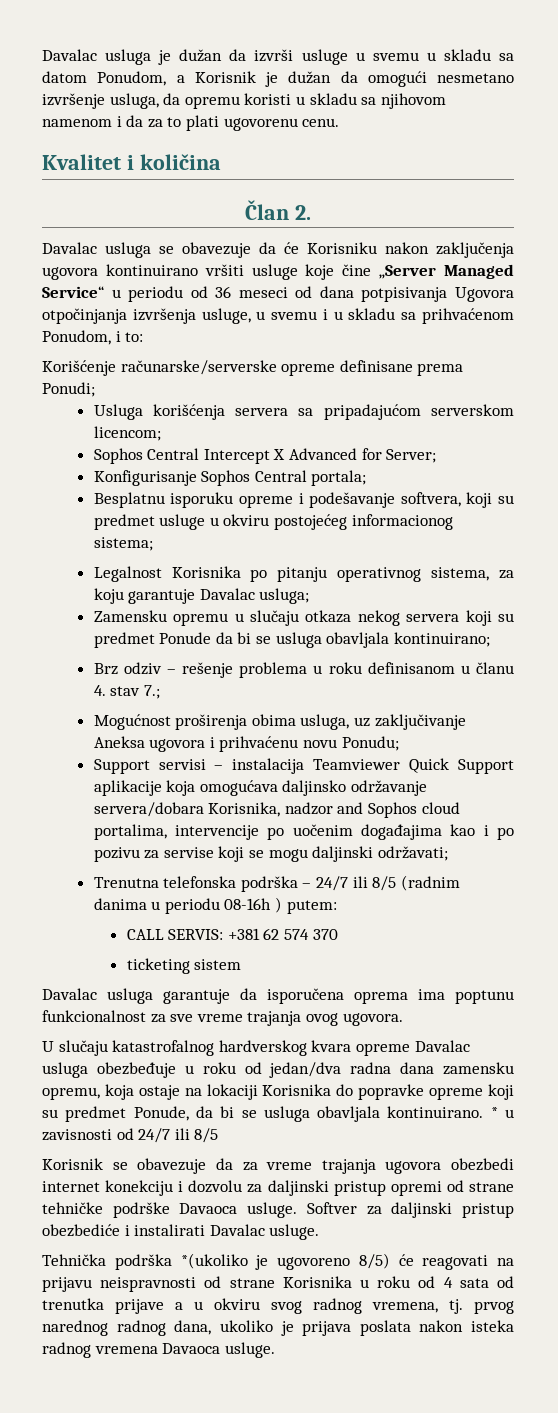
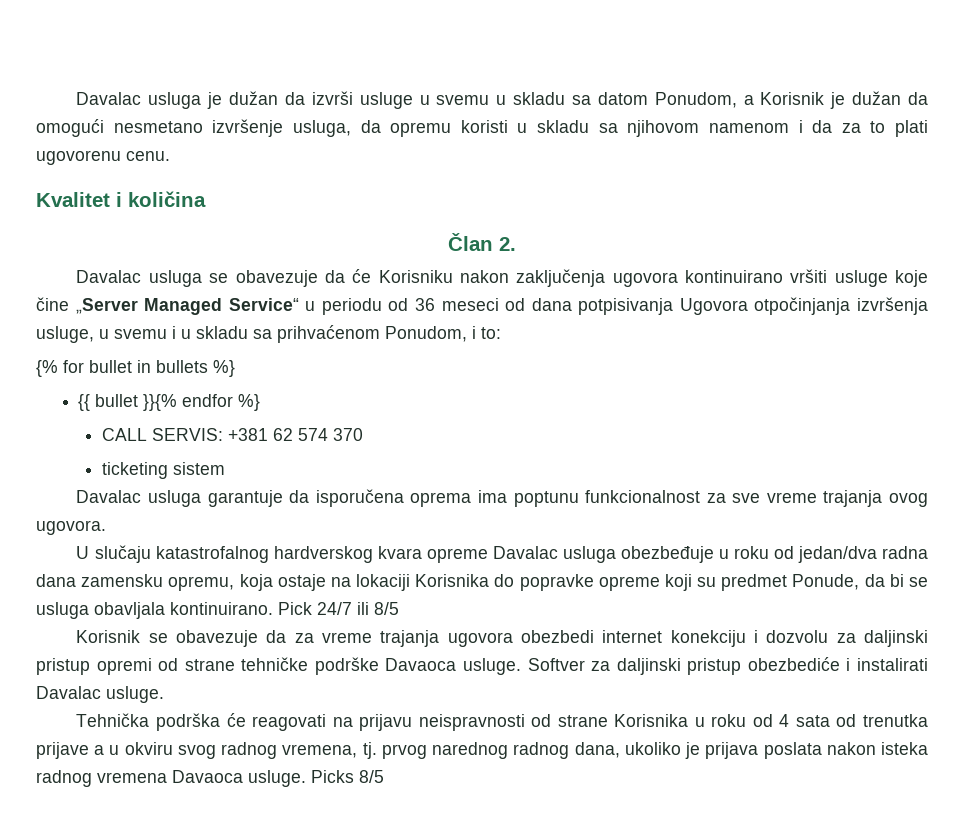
[42,360,464,376] [42,382,95,397] [93,404,514,420] [93,426,161,441] [93,448,437,464] [93,470,367,486] [93,492,514,508] [93,514,453,530] [93,537,153,551] [93,566,514,582] [93,588,310,604] [93,610,514,626] [93,632,490,648] [93,662,515,678] [93,685,160,699] [93,714,466,730] [93,736,399,752] [93,758,514,774] [93,780,428,796] [93,802,460,818] [93,824,514,840] [93,846,448,862] [93,875,460,892] [93,897,337,914] Korišćenje računarske/serverske opreme definisane prema Ponudi; // Usluga korišćenja servera sa pripadajućom serverskom licencom; // Sophos Central Intercept X Advanced for Server; // Konfigurisanje Sophos Central portala; // Besplatnu isporuku opreme i podešavanje softvera, koji su predmet usluge u okviru postojećeg informacionog sistema; // Legalnost Korisnika po pitanju operativnog sistema, za koju garantuje Davalac usluga; // Zamensku opremu u slučaju otkaza nekog servera koji su predmet Ponude da bi se usluga obavljala kontinuirano; // Brz odziv – rešenje problema u roku definisanom u članu 4. stav 7.; // Mogućnost proširenja obima usluga, uz zaključivanje Aneksa ugovora i prihvaćenu novu Ponudu; // Support servisi – instalacija Teamviewer Quick Support aplikacije koja omogućava daljinsko održavanje servera/dobara Korisnika, nadzor and Sophos cloud portalima, intervencije po uočenim događajima kao i po pozivu za servise koji se mogu daljinski održavati; // Trenutna telefonska podrška – 24/7 ili 8/5 (radnim danima u periodu 08-16h ) putem: -> [36,360,235,377] [78,394,261,411] {% for bullet in bullets %} // {{ bullet }}{% endfor %}
[490,1107,514,1118] [42,1128,134,1141] * u zavisnosti od -> [278,602,312,615] Pick
[180,1253,390,1270] *(ukoliko je ugovoreno 8/5) -> (221, 722) none
(275, 1350) none -> [311,770,384,783] Picks 8/5

